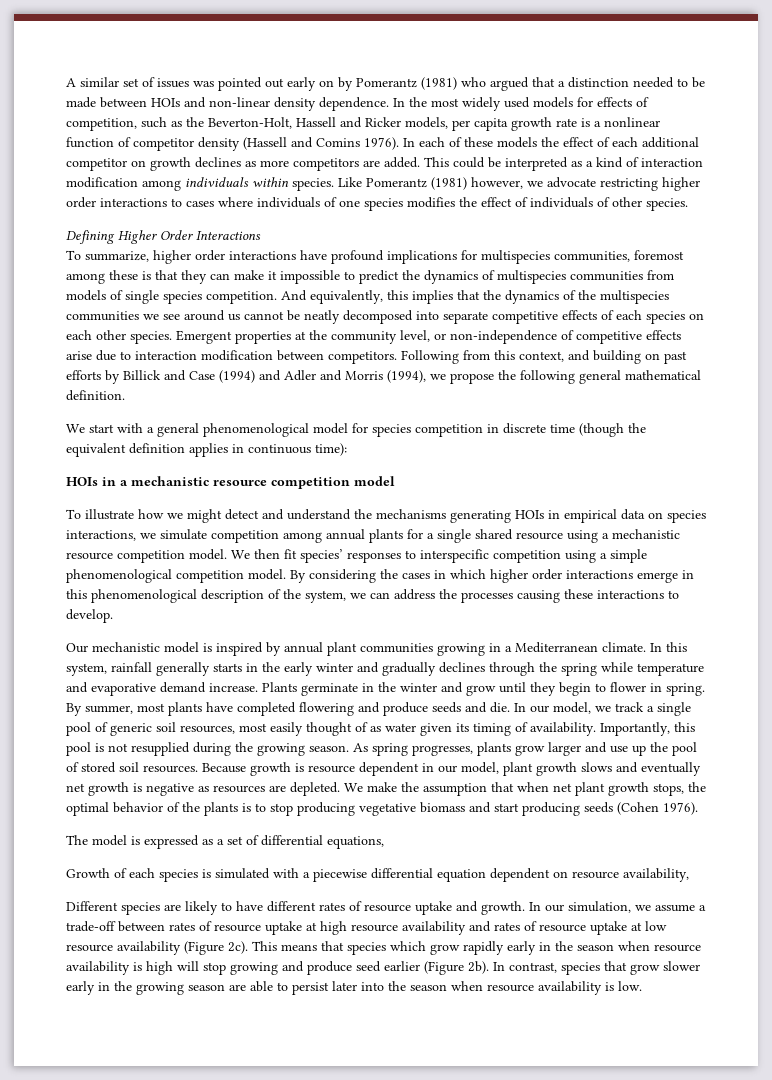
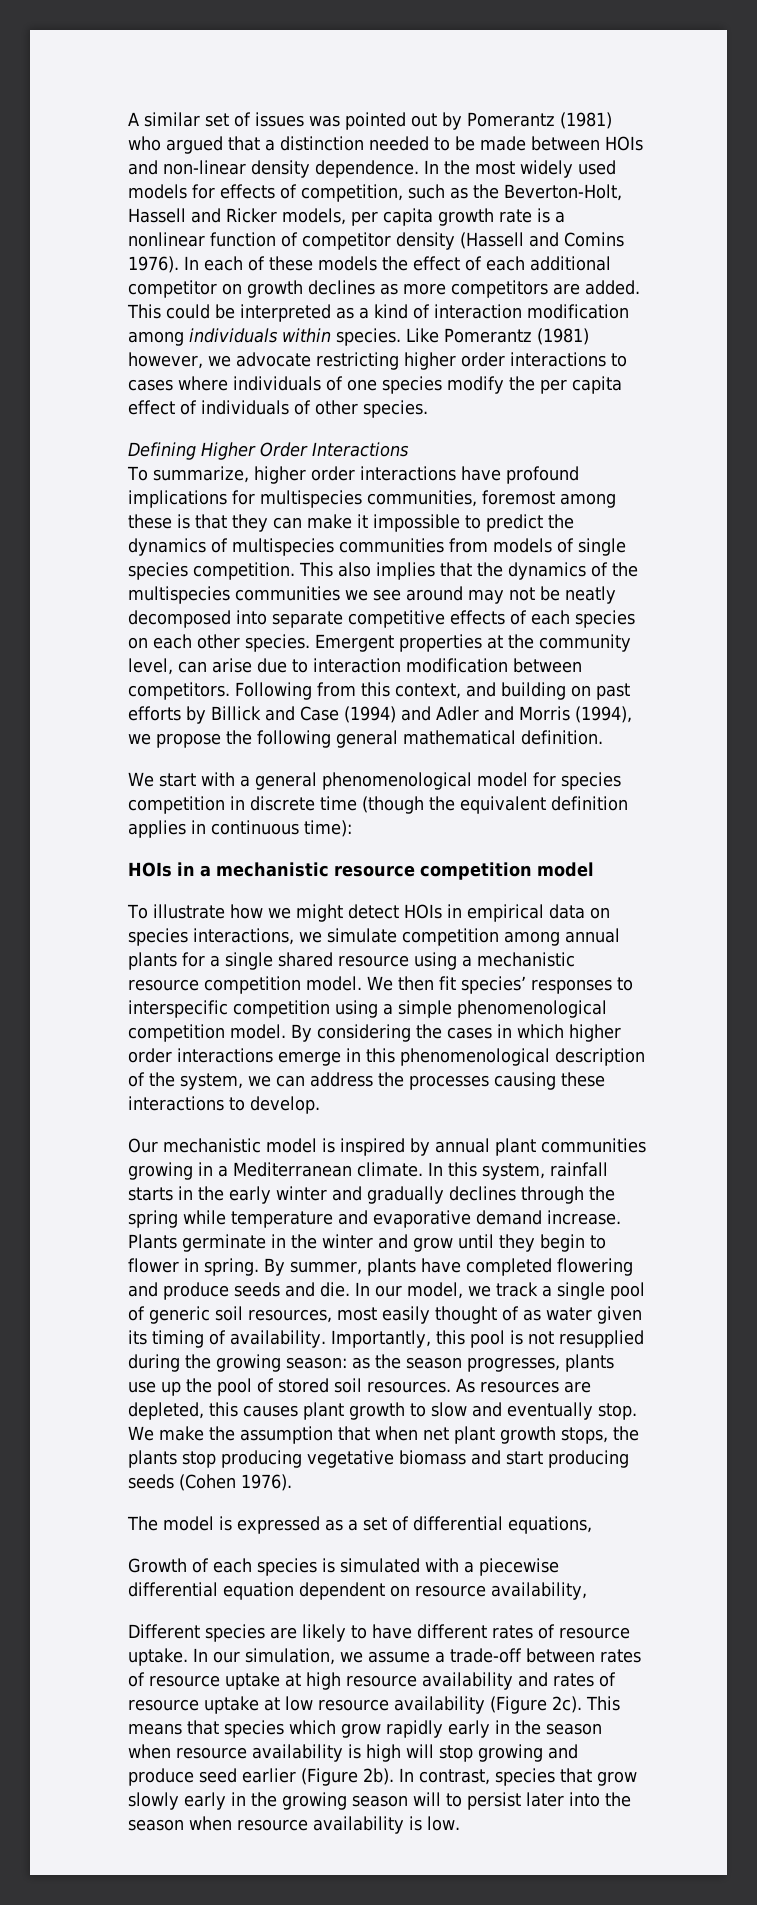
[287,77,334,91] early on -> (437, 120) none
[407,197,477,208] modifies the -> [447,376,622,394] modify the per capita
[281,290,408,304] And equivalently, this -> [299,562,371,577] This also
[228,311,284,321] us cannot -> [468,587,535,604] may not
[434,330,681,344] or non-independence of competitive effects -> [178,661,207,673] can
[262,509,511,523] and understand the mechanisms generating -> (399, 911) none
[156,662,210,676] generally -> (608, 1169) none
[137,703,165,712] most -> (362, 1268) none
[309,742,607,756] season. As spring progresses, plants grow larger and -> [286,1354,614,1372] season: as the season progresses, plants
[202,762,701,776] [66,782,340,796] Because growth is resource dependent in our model, plant growth slows and eventually net growth is negative as resources are depleted. -> [456,1378,591,1393] [128,1402,637,1420] As resources are depleted, this causes plant growth to slow and eventually stop.
[66,802,266,816] optimal behavior of the plants is to -> [128,1450,177,1468] plants
[415,901,525,915] uptake and growth. -> [128,1648,188,1666] uptake.
[663,961,700,971] slower -> [128,1792,179,1810] slowly
[229,981,273,992] are able -> [413,1792,441,1806] will

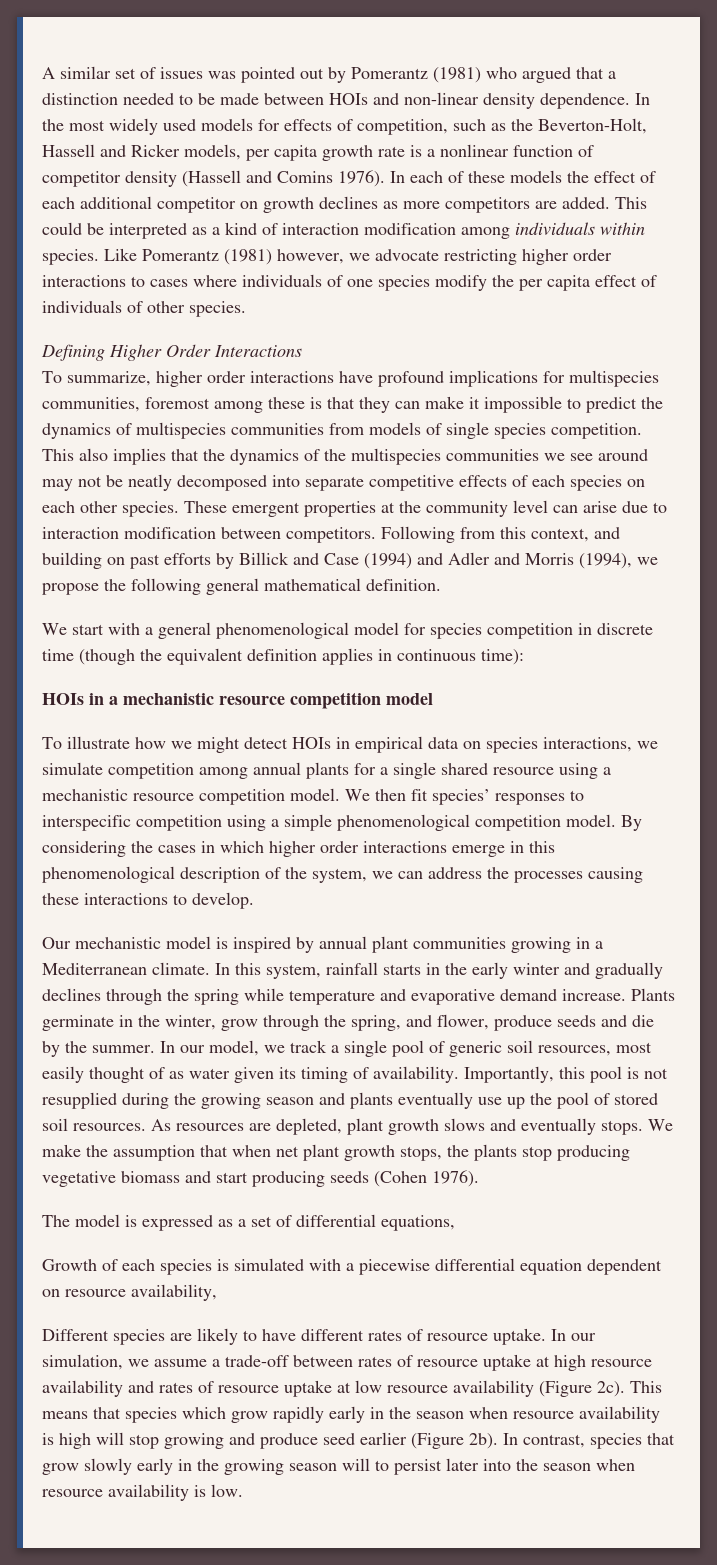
[315,634,394,652] Emergent -> [184,501,300,517] These emergent
[128,658,173,675] level, -> [513,500,548,513] level
[322,1234,606,1252] [128,1258,633,1276] [128,1282,350,1300] winter and grow until they begin to flower in spring. By summer, plants have completed flowering and produce seeds and die. -> [165,1014,654,1031] [42,1041,155,1057] winter, grow through the spring, and flower, produce seeds and die by the summer.
[286,1354,614,1372] season: as the season progresses, plants -> [266,1092,473,1109] season and plants eventually
[209,1402,467,1420] this causes plant growth to slow -> [347,1118,485,1135] plant growth slows
[598,1403,637,1420] stop. -> [601,1120,643,1135] stops.

